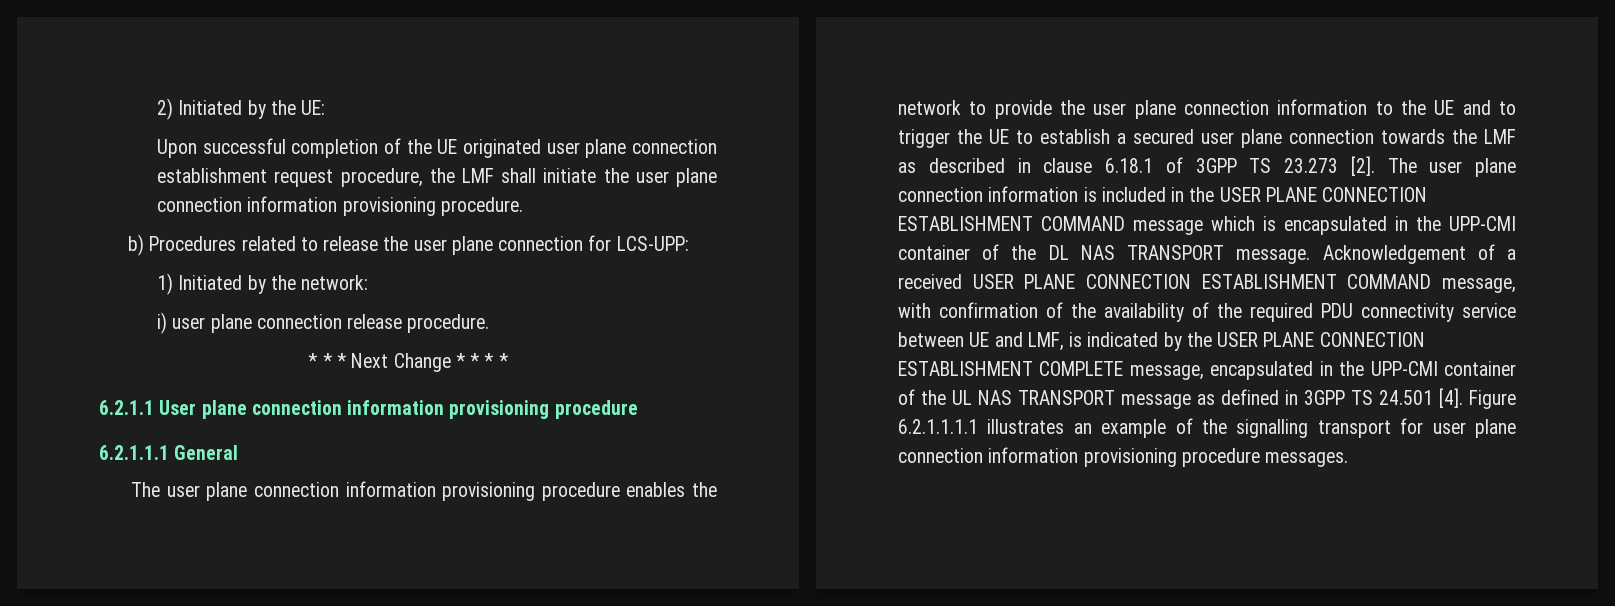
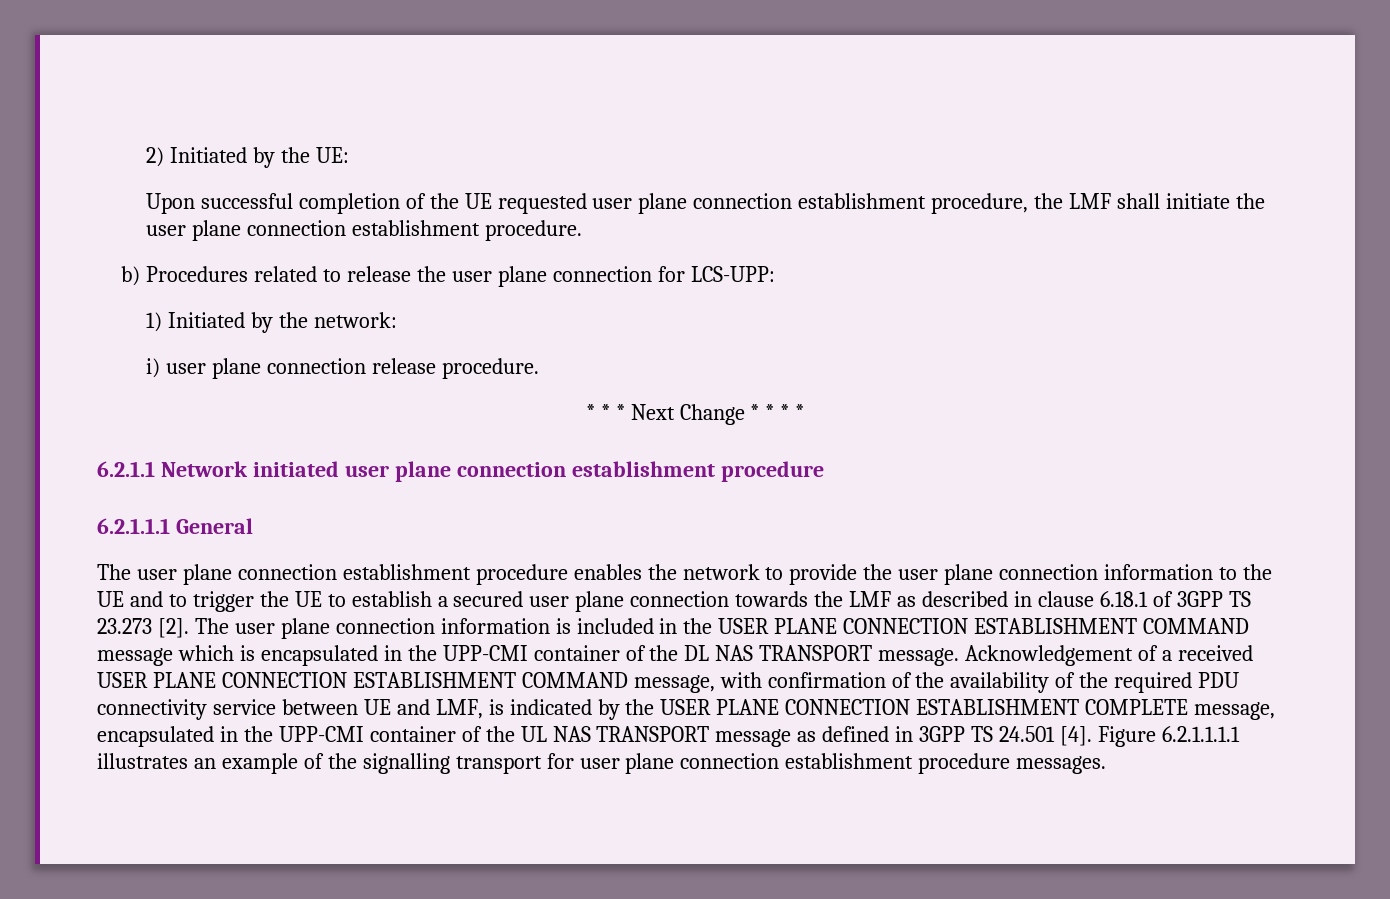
[463,139,718,158] [157,168,334,187] originated user plane connection establishment request -> [497,193,927,214] requested user plane connection establishment
[247,196,436,216] information provisioning -> [351,220,480,236] establishment
[159,400,550,419] User plane connection information provisioning -> [160,461,715,482] Network initiated user plane connection establishment
[345,481,536,501] information provisioning -> [342,564,471,580] establishment
[988,447,1177,467] information provisioning -> [785,753,914,769] establishment

